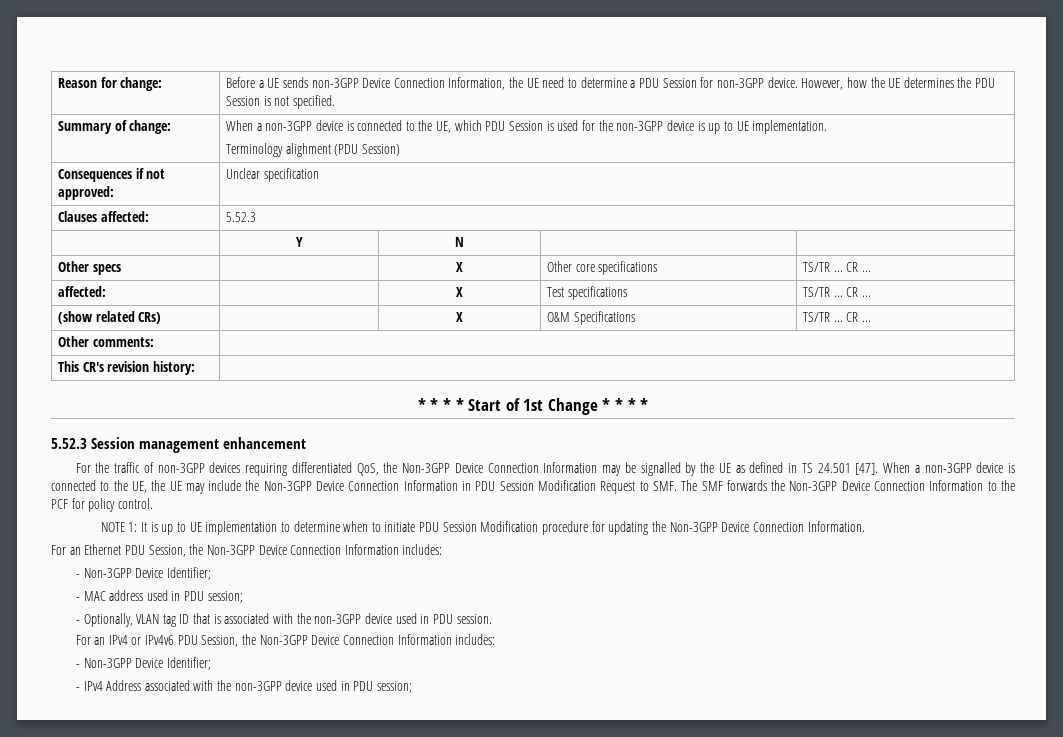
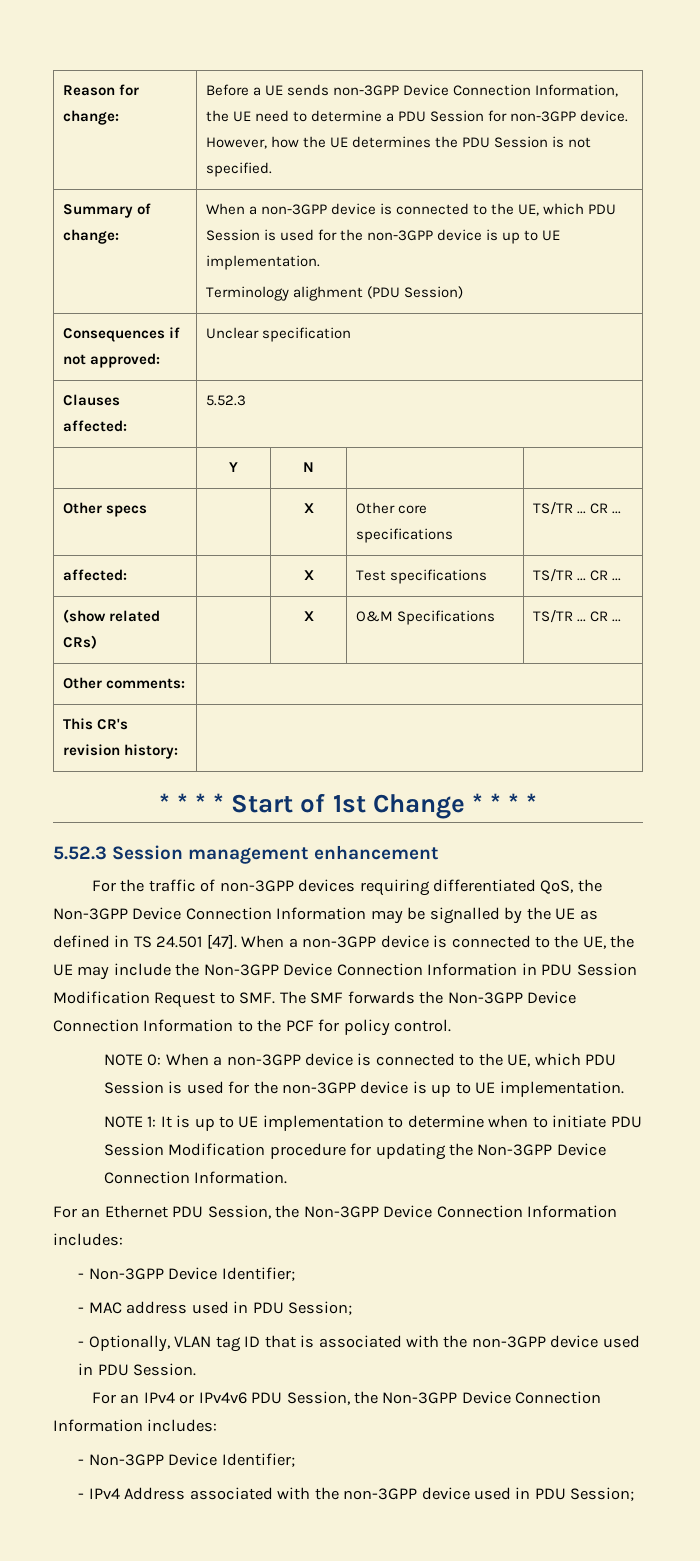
(153, 503) none -> [103,1053,617,1067] [103,1081,624,1097] // NOTE 0: When a non-3GPP device is connected to the UE, which PDU Session is used for the non-3GPP device is up to UE implementation.
[207,591,243,603] session; -> [288,1301,353,1315] Session;
[456,614,492,624] session. -> [133,1363,197,1376] Session.
[376,681,412,693] session; -> [570,1487,635,1501] Session;

